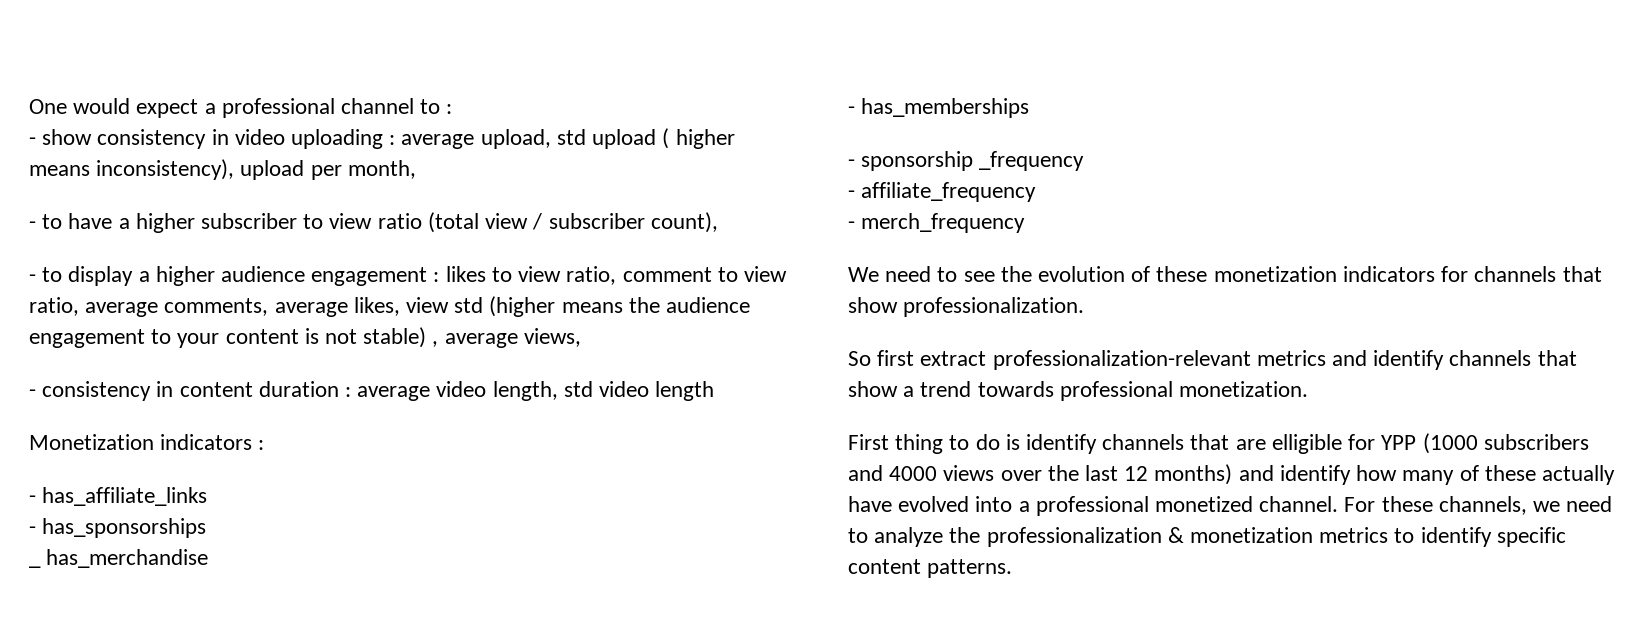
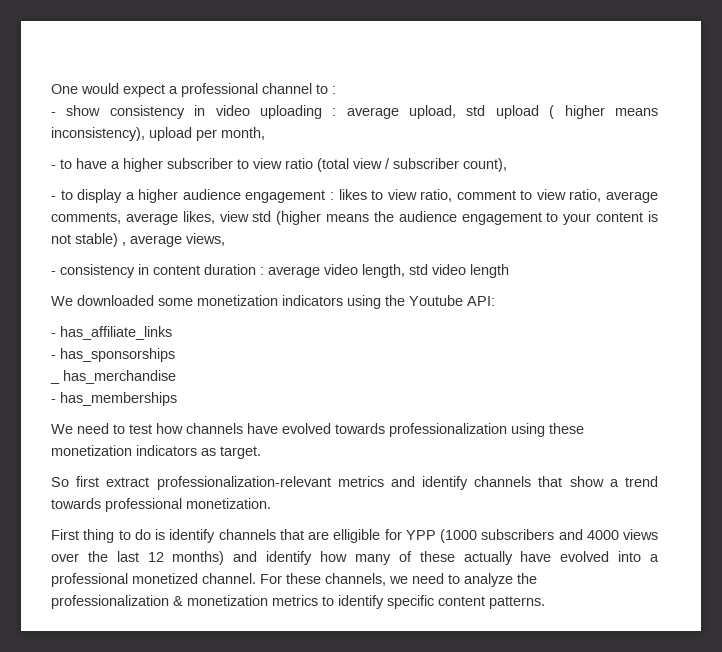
[29,434,265,450] Monetization indicators : -> [51,295,495,309] We downloaded some monetization indicators using the Youtube API:
[848,151,1085,171] [848,182,1037,202] [848,213,1026,233] [848,266,1602,282] [848,297,1085,317] - sponsorship _frequency // - affiliate_frequency // - merch_frequency // We need to see the evolution of these monetization indicators for channels that show professionalization. -> [51,423,584,437] [51,445,261,459] We need to test how channels have evolved towards professionalization using these monetization indicators as target.

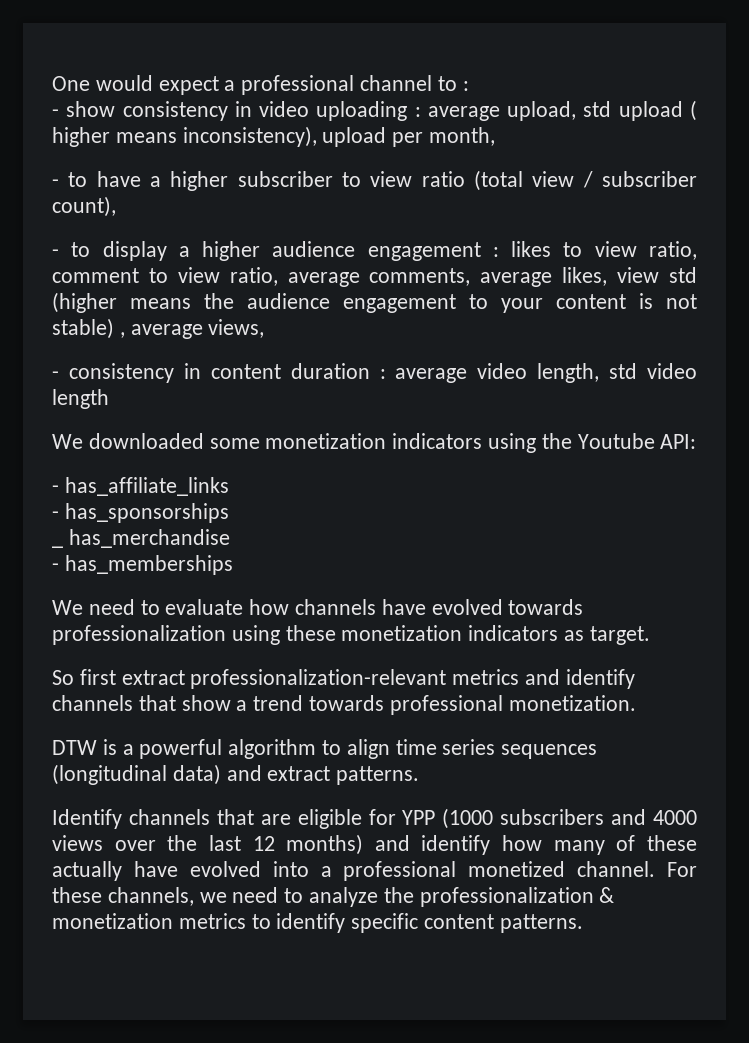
[129,424,152,434] test -> [165,599,244,615] evaluate
[51,529,216,543] First thing to do is identify -> [52,739,598,759] [52,764,420,785] [52,809,122,829] DTW is a powerful algorithm to align time series sequences (longitudinal data) and extract patterns. // Identify
[333,529,381,543] elligible -> [297,809,362,829] eligible

